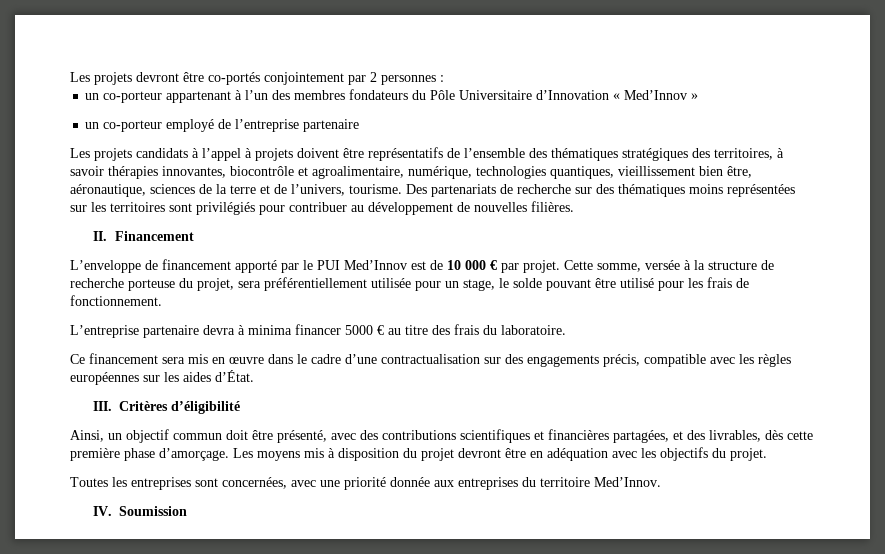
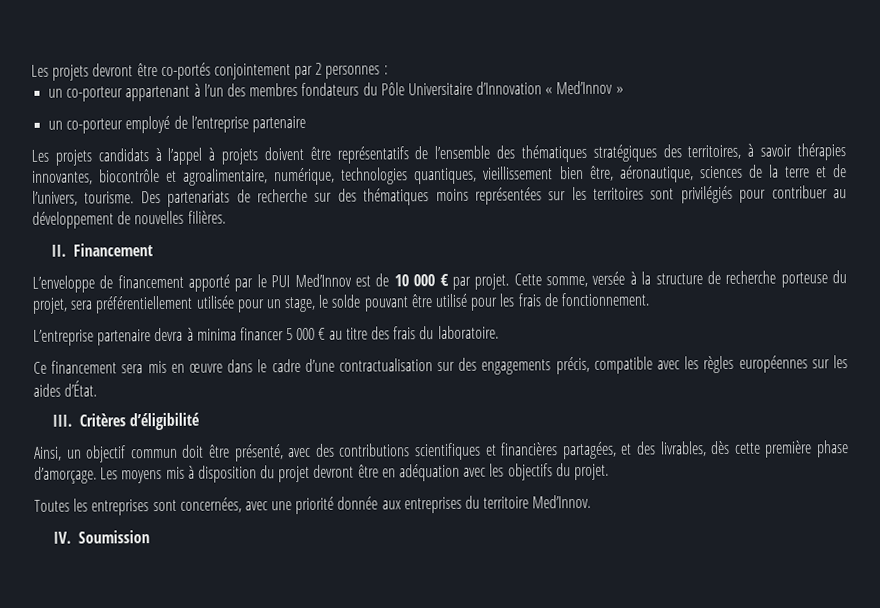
[345,325,373,335] 5000 -> [286,327,316,341] 5 000

